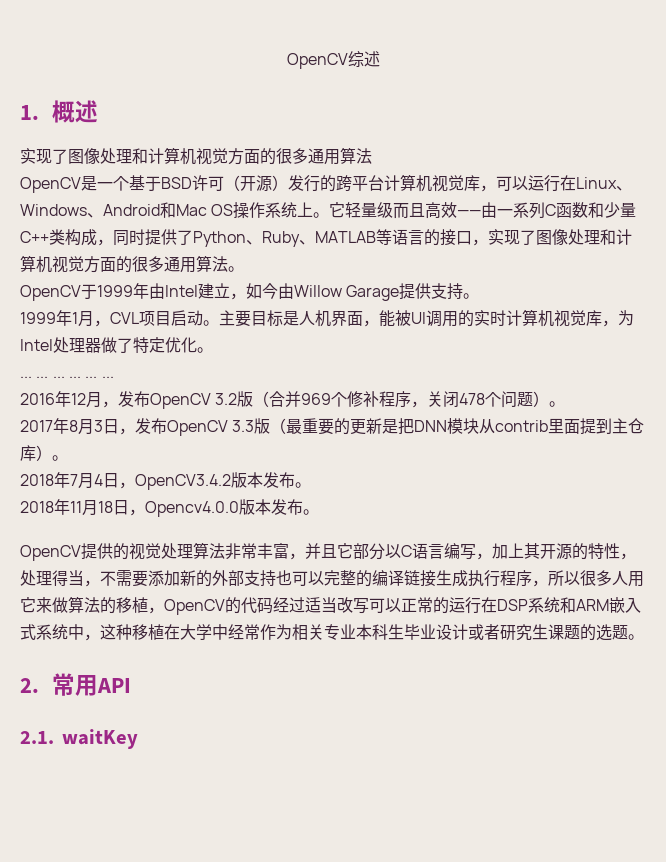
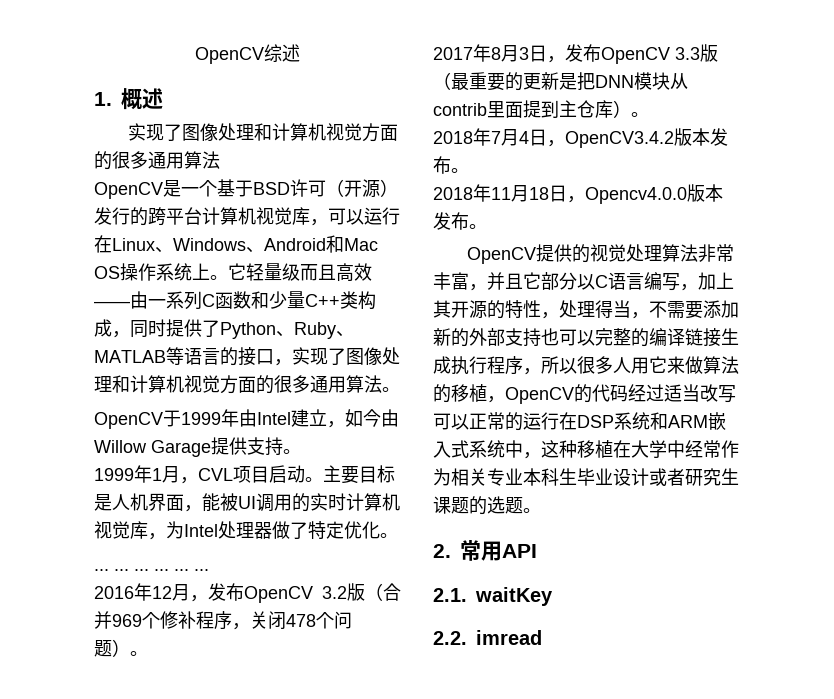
(138, 739) none -> [433,630,542,645] // 2.2. imread

